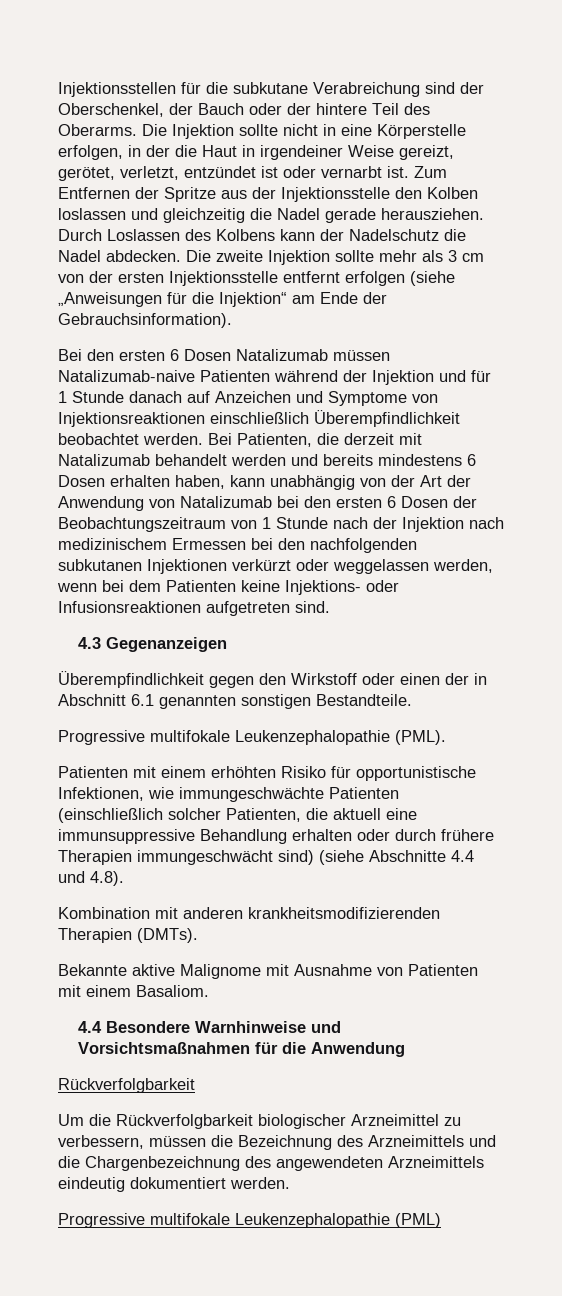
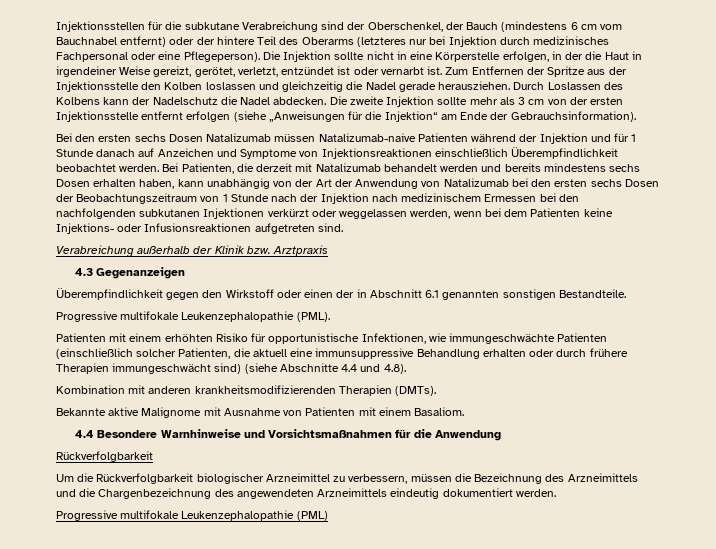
(244, 109) none -> [501,21,623,32] [56,36,167,47] (mindestens 6 cm vom Bauchnabel entfernt)
[58,124,137,136] Oberarms. -> [301,36,610,47] [56,51,260,62] Oberarms (letzteres nur bei Injektion durch medizinisches Fachpersonal oder eine Pflegeperson).
[170,349,179,361] 6 -> [134,134,166,142] sechs
[467,454,476,466] 6 -> [609,164,641,172] sechs
[387,496,396,508] 6 -> [590,179,622,187] sechs
(330, 607) none -> [56,245,329,257] // Verabreichung außerhalb der Klinik bzw. Arztpraxis

